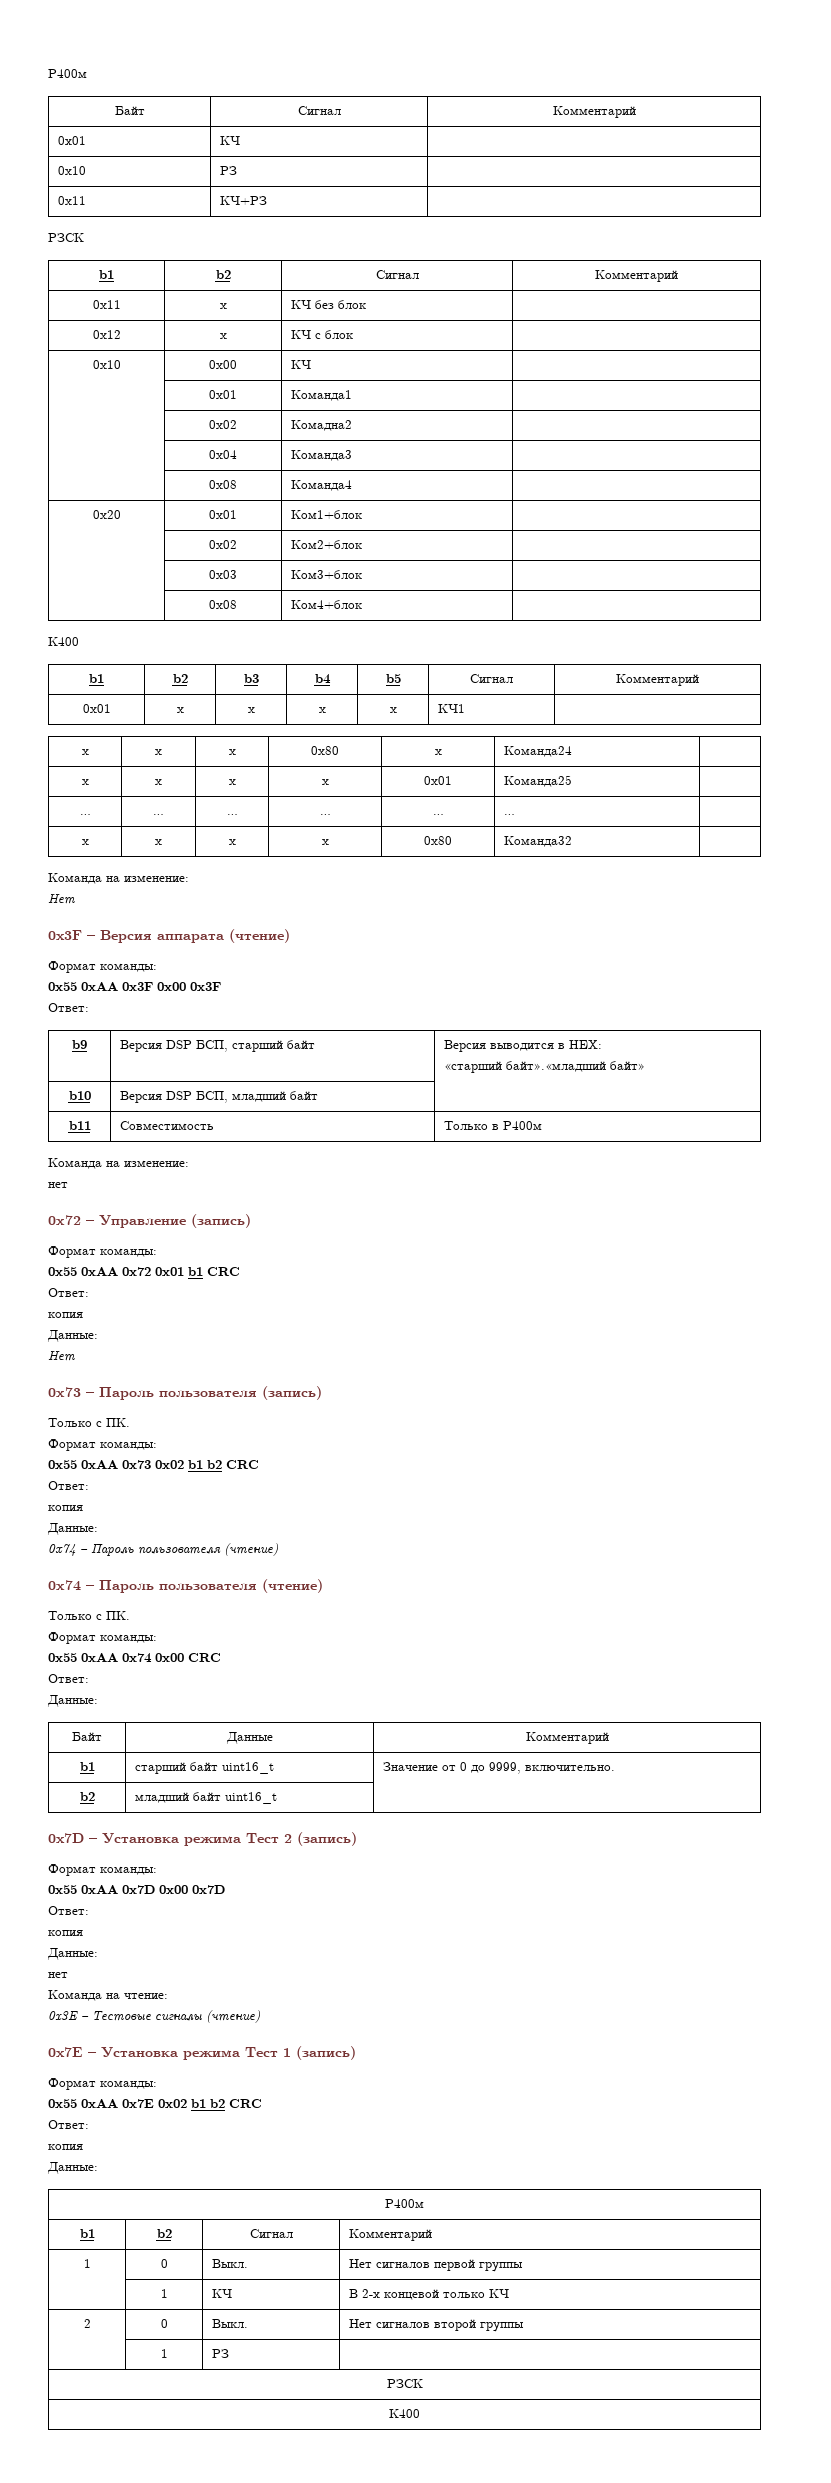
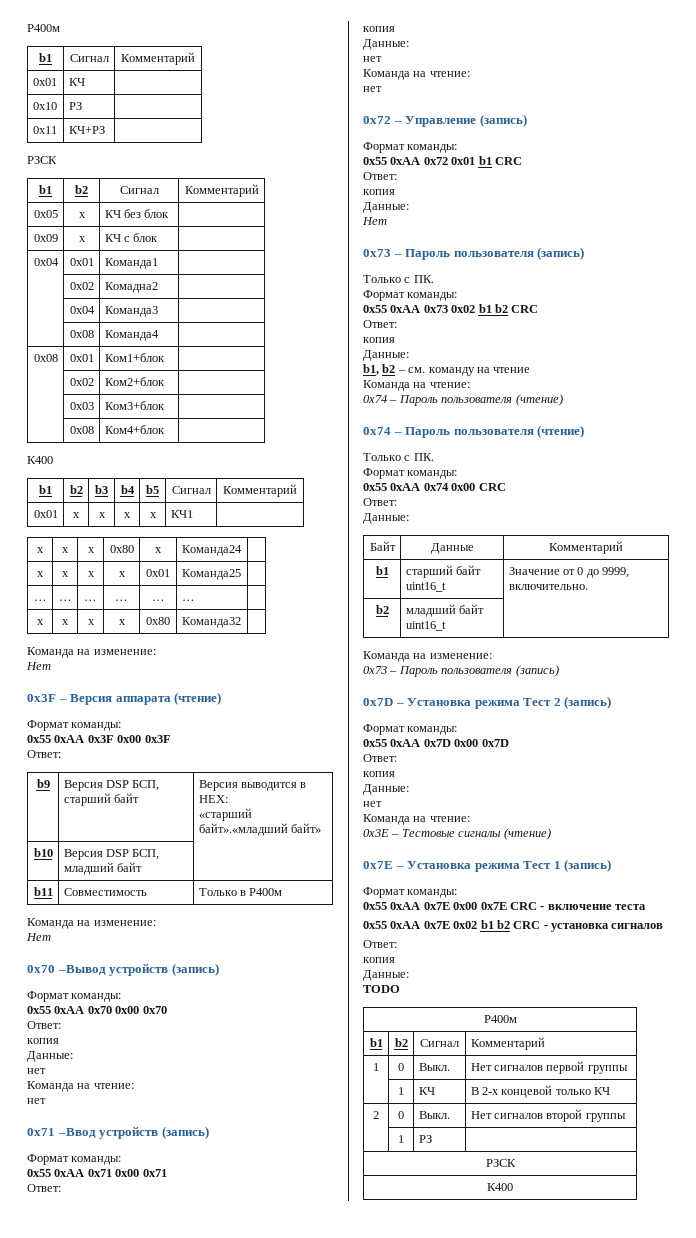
[48,69,87,78] [114,106,145,115] Р400м // Байт -> [27,24,60,32] [39,53,52,62] Р400м // b1
[92,300,121,309] 0x11 -> [33,210,58,218] 0x05
[92,330,121,339] 0x12 -> [33,234,58,242] 0x09
[92,360,121,369] [209,360,237,369] [290,360,311,369] 0x10 | 0x00 | КЧ | // -> [33,258,59,266] 0x04
[92,510,121,519] 0x20 -> [33,354,58,362] 0x08
(189, 1163) none -> [26,933,51,941] [27,963,219,976] [27,991,122,1002] [27,1006,167,1014] [27,1021,61,1029] [27,1038,59,1044] [27,1051,73,1062] [27,1068,46,1074] [27,1081,134,1092] [27,1098,46,1104] [27,1126,209,1139] [27,1154,122,1165] [27,1169,167,1177] [27,1184,61,1192] [363,26,395,32] [363,39,409,50] [363,56,382,62] [363,69,470,80] // Нет // 0x70 –Вывод устройств (запись) // Формат команды: // 0x55 0xAA 0х70 0x00 0x70 // Ответ: // копия // Данные: // нет // Команда на чтение: // нет // 0x71 –Ввод устройств (запись) // Формат команды: // 0x55 0xAA 0х71 0x00 0x71 // Ответ: // копия // Данные: // нет // Команда на чтение:
(98, 1529) none -> [363,364,531,376] [363,380,470,391] // b1, b2 – см. команду на чтение // Команда на чтение:
(277, 1798) none -> [363,651,492,662] [363,665,559,677] // Команда на изменение: // 0х73 – Пароль пользователя (запись)
(157, 2084) none -> [363,902,646,910] // 0х55 0хАА 0х7E 0х00 0x7E CRC - включение теста
[48,2120,89,2129] [48,2144,83,2150] [47,2162,98,2174] // Ответ: // копия // Данные: -> [543,923,664,932] [363,940,397,948] [363,957,395,963] [363,970,409,981] [363,985,400,993] - установка сигналов // Ответ: // копия // Данные: // TODO

